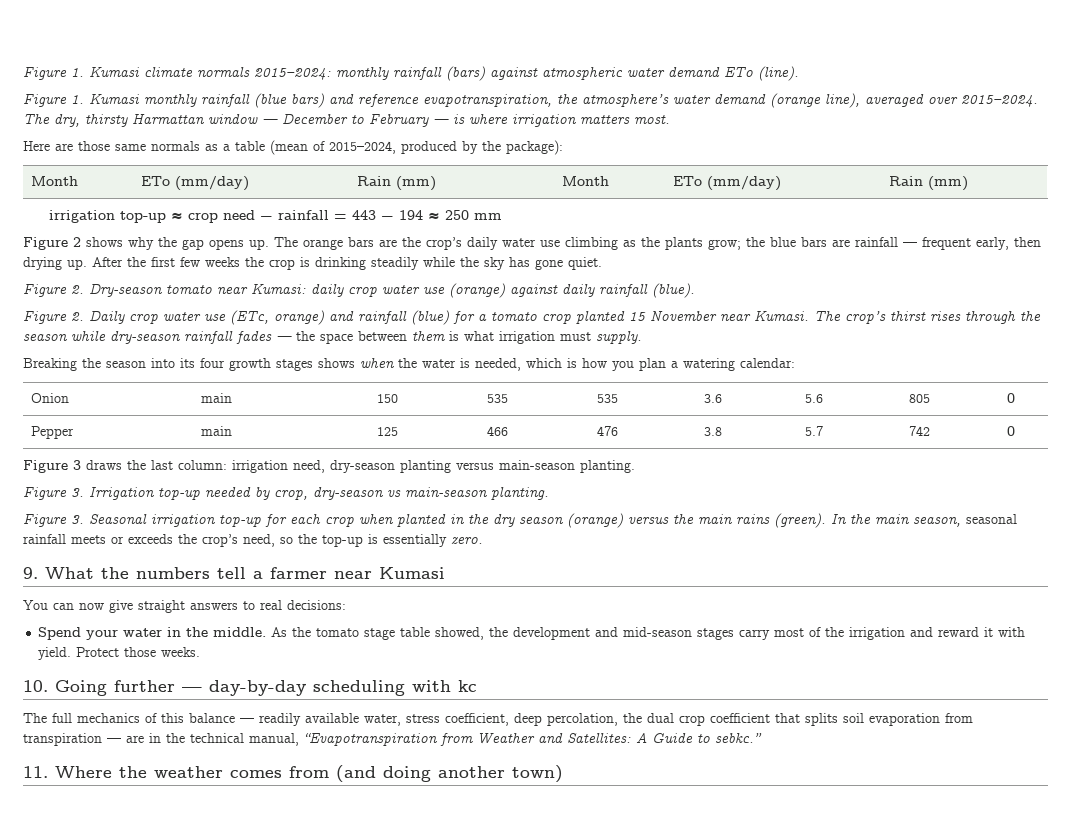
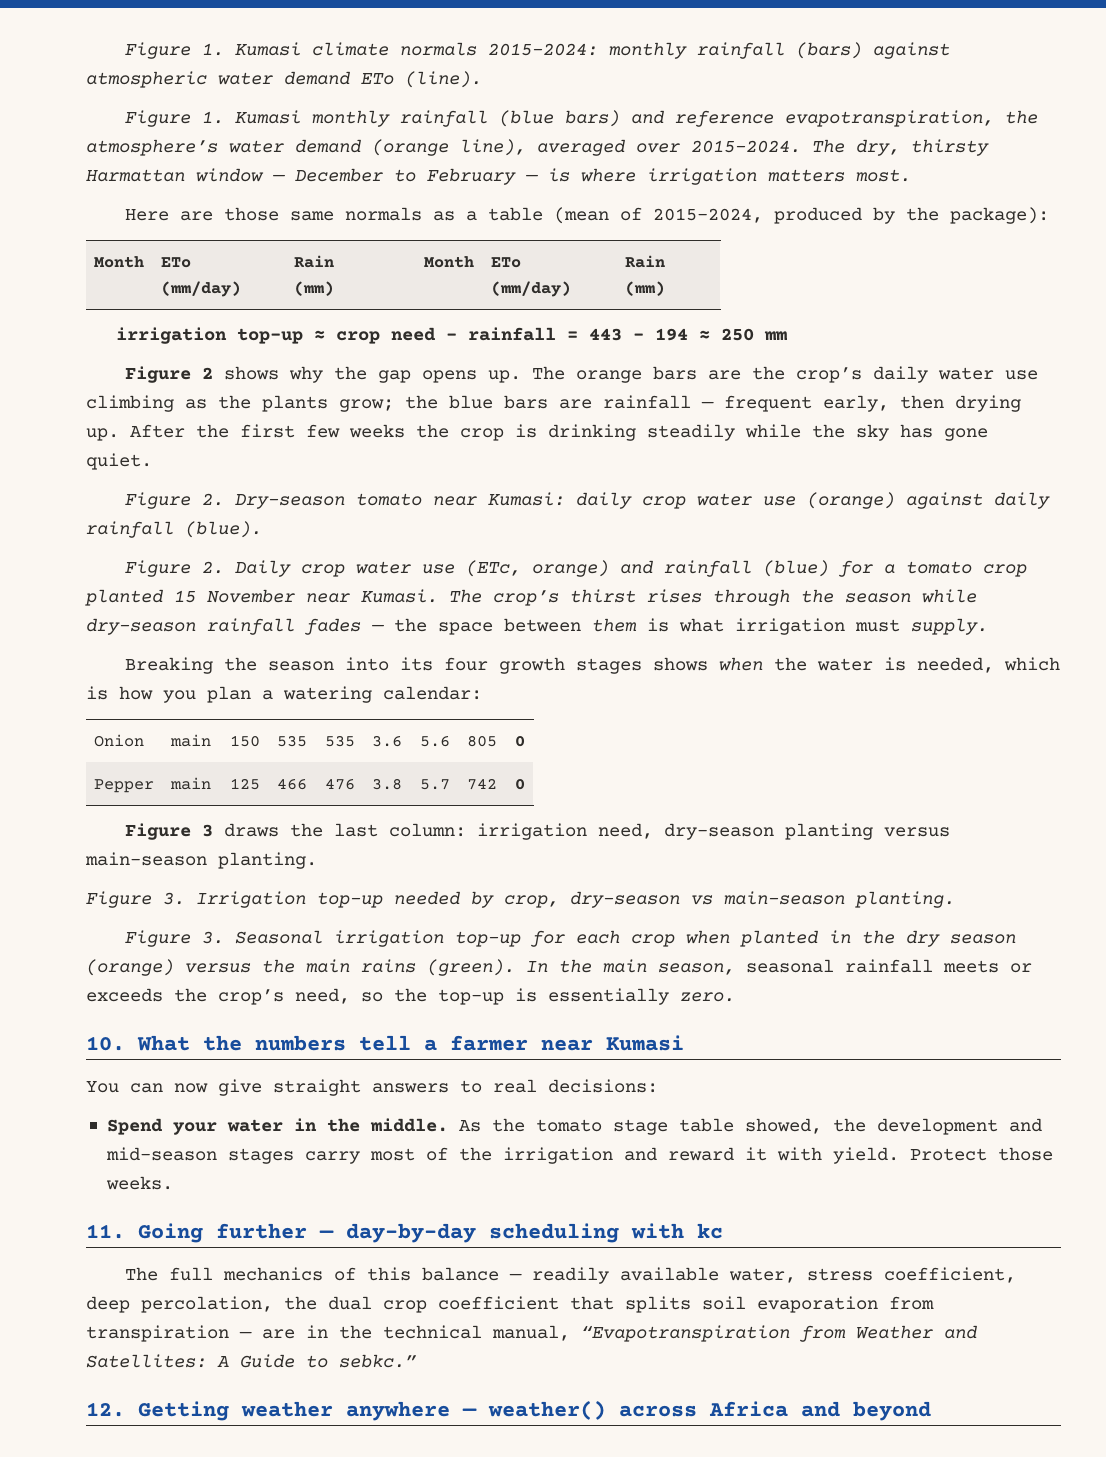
[23,567,38,579] 9. -> [86,1036,125,1051] 10.
[23,680,48,692] 10. -> [86,1224,125,1239] 11.
[23,765,563,783] 11. Where the weather comes from (and doing another town) -> [86,1400,931,1421] 12. Getting weather anywhere — weather() across Africa and beyond

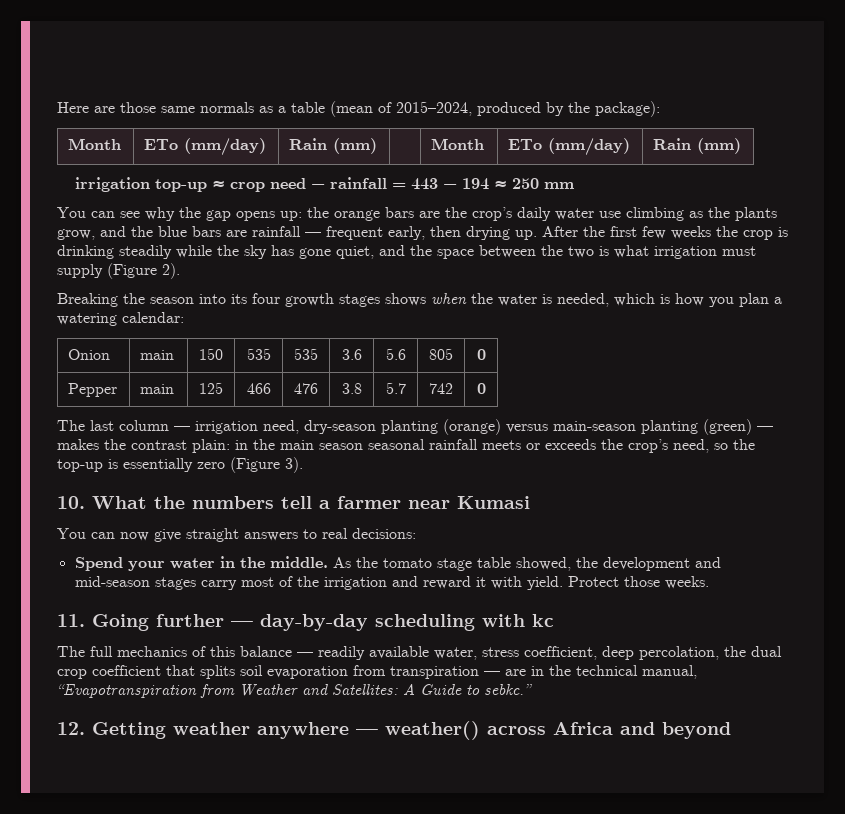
[125,42,951,59] [86,71,482,88] [125,110,1039,127] [86,139,989,156] [86,168,911,185] Figure 1. Kumasi climate normals 2015–2024: monthly rainfall (bars) against atmospheric water demand ETo (line). // Figure 1. Kumasi monthly rainfall (blue bars) and reference evapotranspiration, the atmosphere’s water demand (orange line), averaged over 2015–2024. The dry, thirsty Harmattan window — December to February — is where irrigation matters most. // -> (57, 107) none
[125,366,280,383] Figure 2 shows -> [57,207,140,218] You can see
[488,366,566,383] up. The -> [280,207,329,221] up: the
[339,399,394,412] grow; -> [57,226,126,240] grow, and
[86,453,152,470] [125,492,1051,509] [86,521,262,538] [125,560,1028,577] [85,589,977,606] [86,618,385,635] quiet. // Figure 2. Dry-season tomato near Kumasi: daily crop water use (orange) against daily rainfall (blue). // Figure 2. Daily crop water use (ETc, orange) and rainfall (blue) for a tomato crop planted 15 November near Kumasi. The crop’s thirst rises through the season while dry-season rainfall fades — -> [336,245,405,259] quiet, and
[592,618,637,632] them -> [541,245,594,258] the two
[911,618,988,635] supply. -> [57,263,180,279] supply (Figure 2).
[125,823,467,840] Figure 3 draws the last column: -> [57,420,190,431] The last column —
(874, 831) none -> [443,419,501,435] (orange)
[218,852,317,869] [86,891,955,908] [125,930,1017,947] [86,959,735,976] planting. // Figure 3. Irrigation top-up needed by crop, dry-season vs main-season planting. // Figure 3. Seasonal irrigation top-up for each crop when planted in the dry season (orange) versus the main rains (green). In the main season, -> [641,419,773,435] [57,439,363,453] planting (green) — makes the contrast plain: in the main season
[680,992,735,1002] zero. -> [197,457,303,473] zero (Figure 3).

